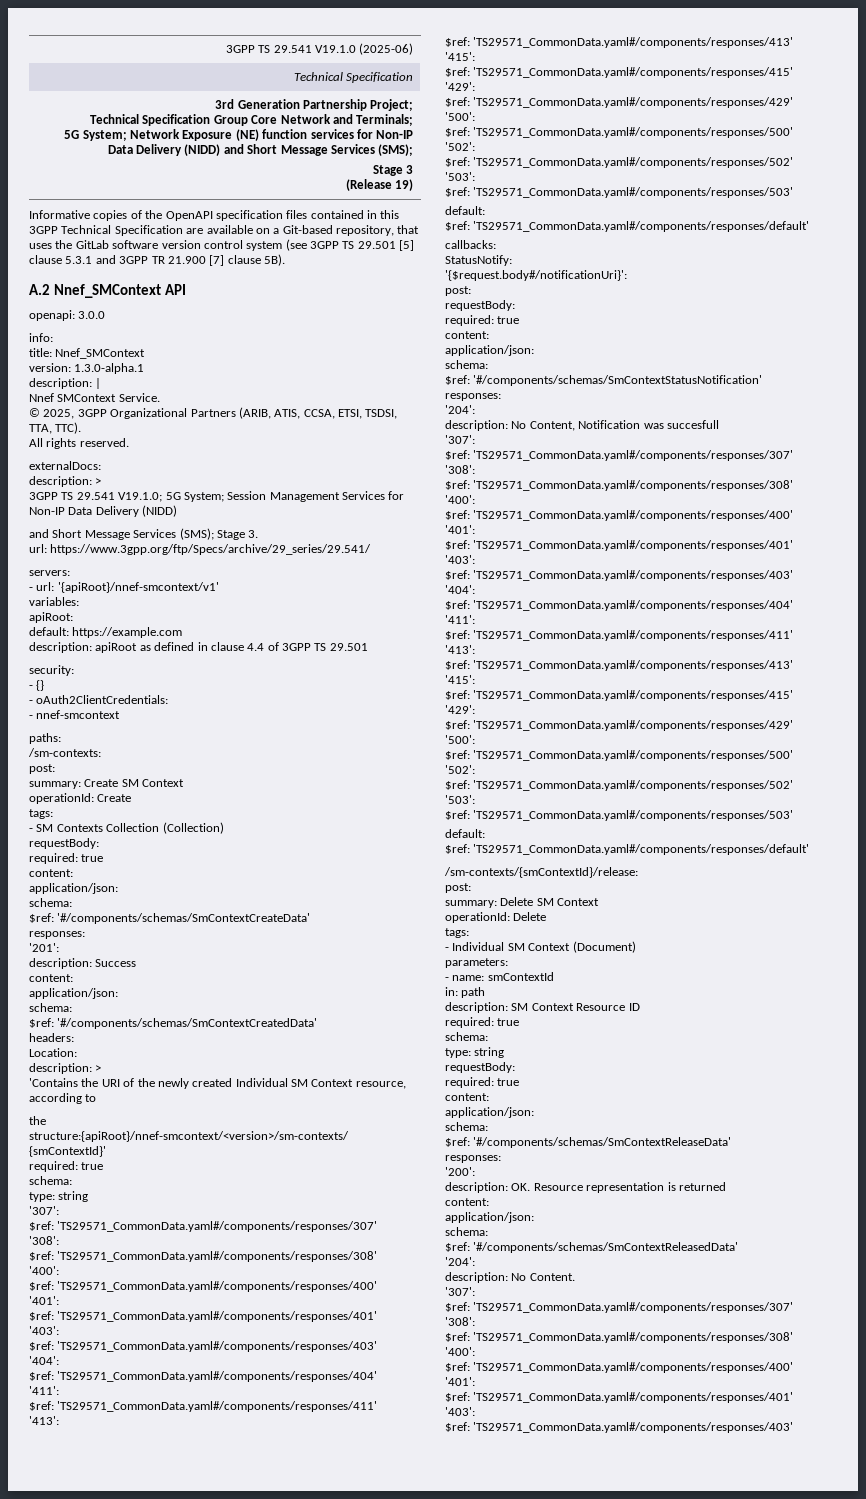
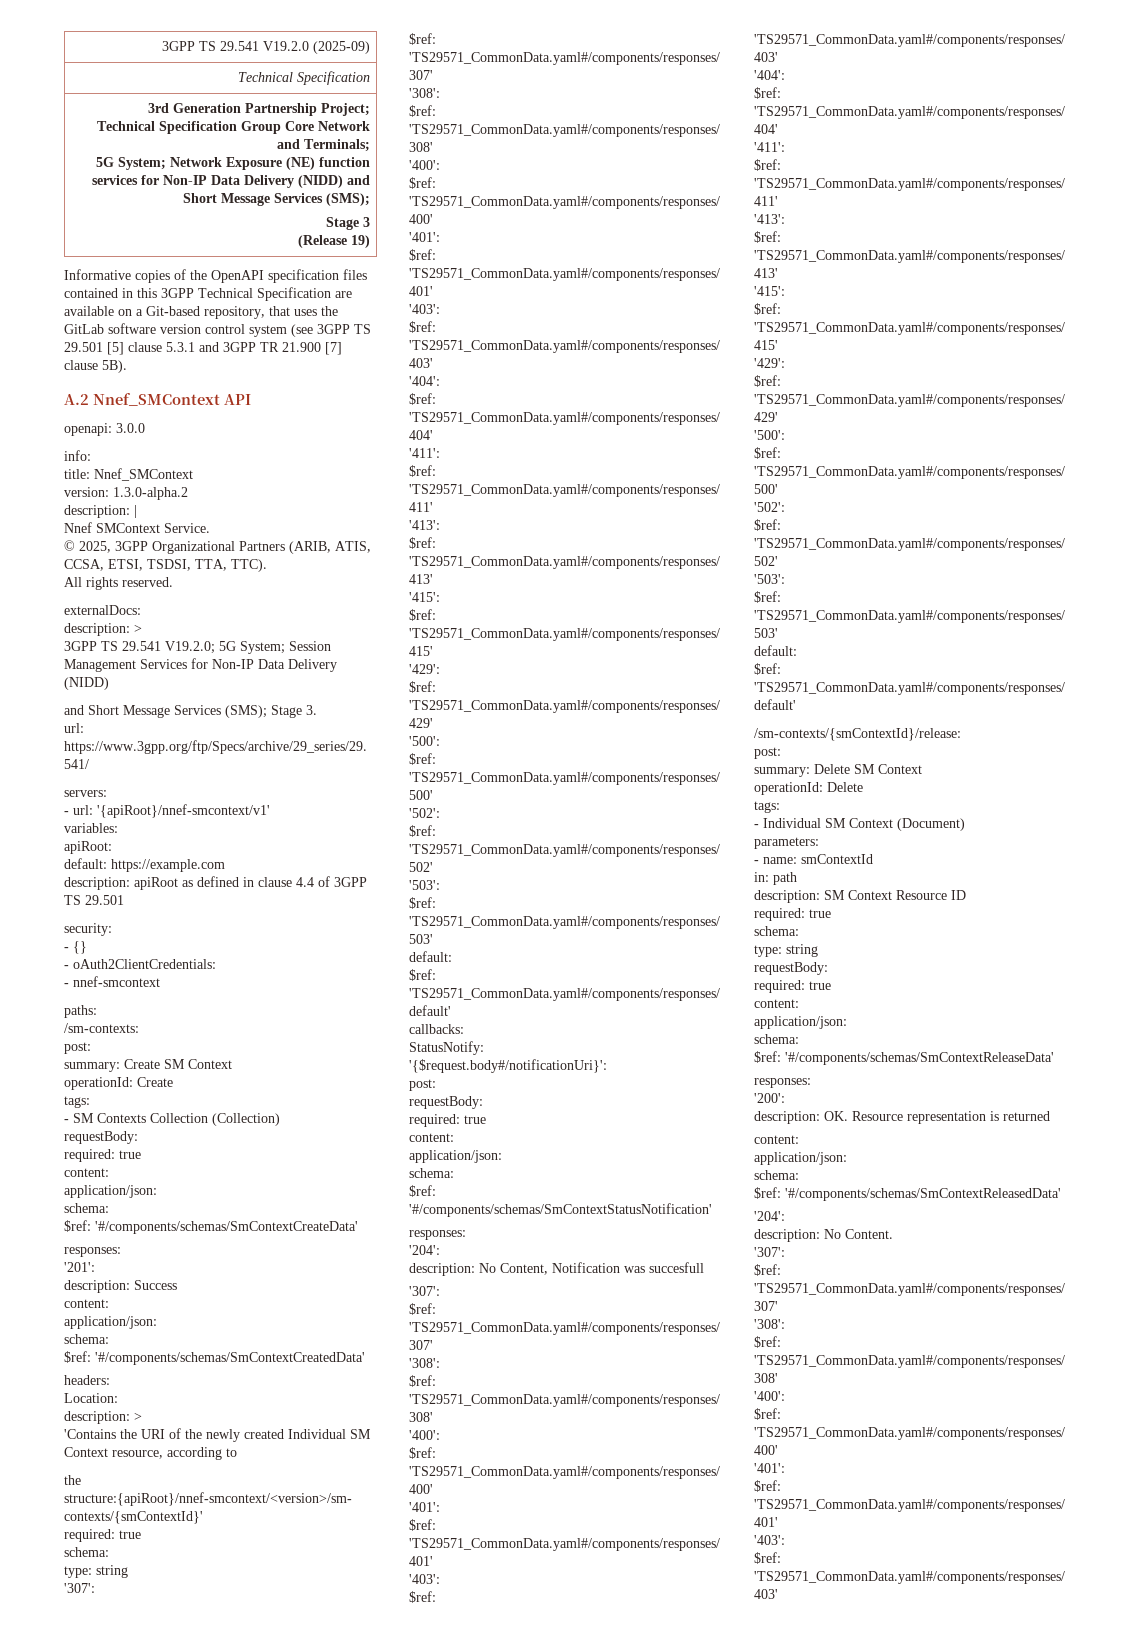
[225,43,414,55] 3GPP TS 29.541 V19.1.0 (2025-06) -> [162,41,371,54] 3GPP TS 29.541 V19.2.0 (2025-09)
[74,363,145,374] 1.3.0-alpha.1 -> [113,487,188,500] 1.3.0-alpha.2
[118,492,163,502] V19.1.0; -> [165,641,215,654] V19.2.0;

